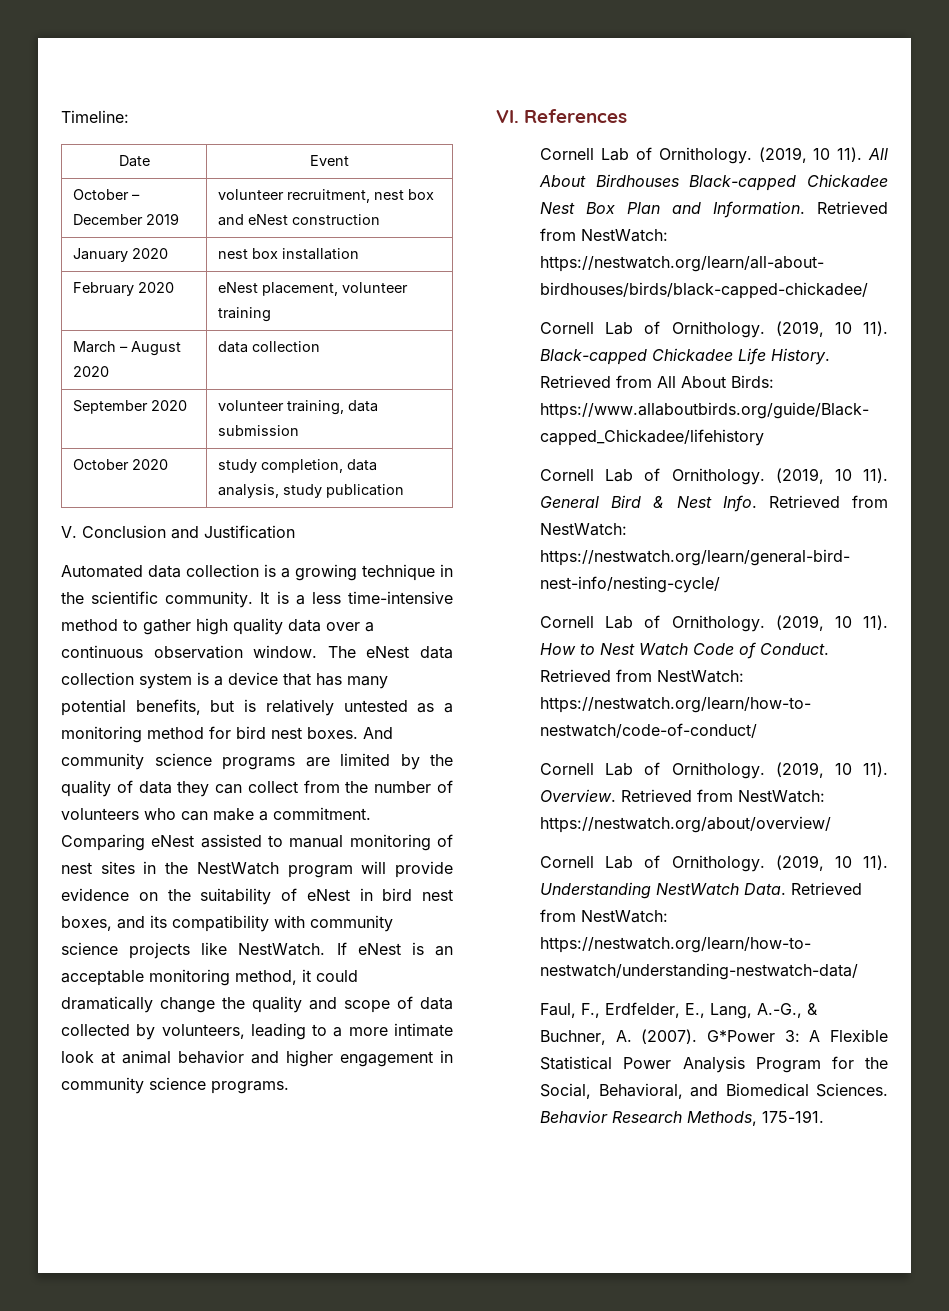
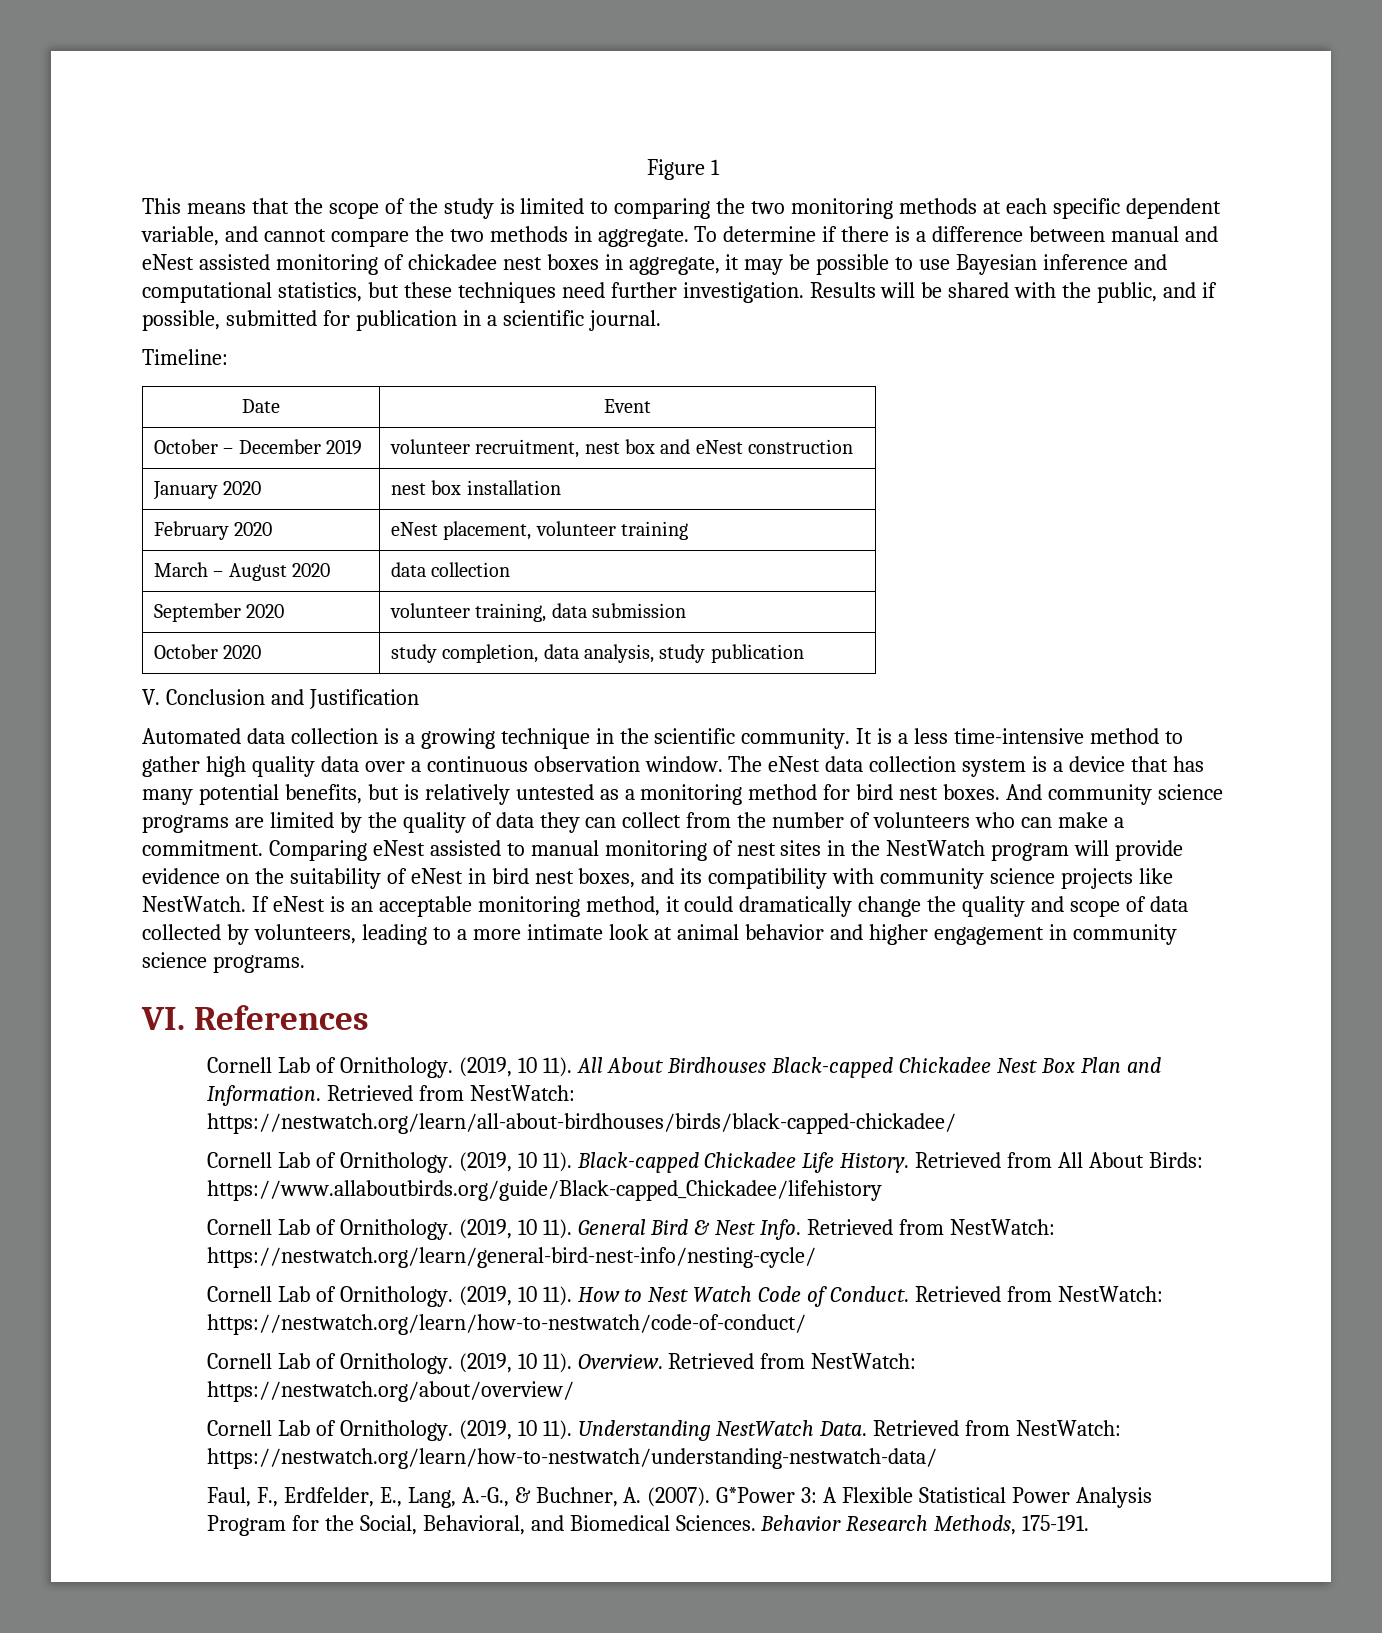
(61, 116) none -> [647,159,720,180] [142,198,1221,219] [141,226,1218,247] [142,254,1167,275] [142,282,1218,303] [142,310,661,331] Figure 1 // This means that the scope of the study is limited to comparing the two monitoring methods at each specific dependent variable, and cannot compare the two methods in aggregate. To determine if there is a difference between manual and eNest assisted monitoring of chickadee nest boxes in aggregate, it may be possible to use Bayesian inference and computational statistics, but these techniques need further investigation. Results will be shared with the public, and if possible, submitted for publication in a scientific journal. //

